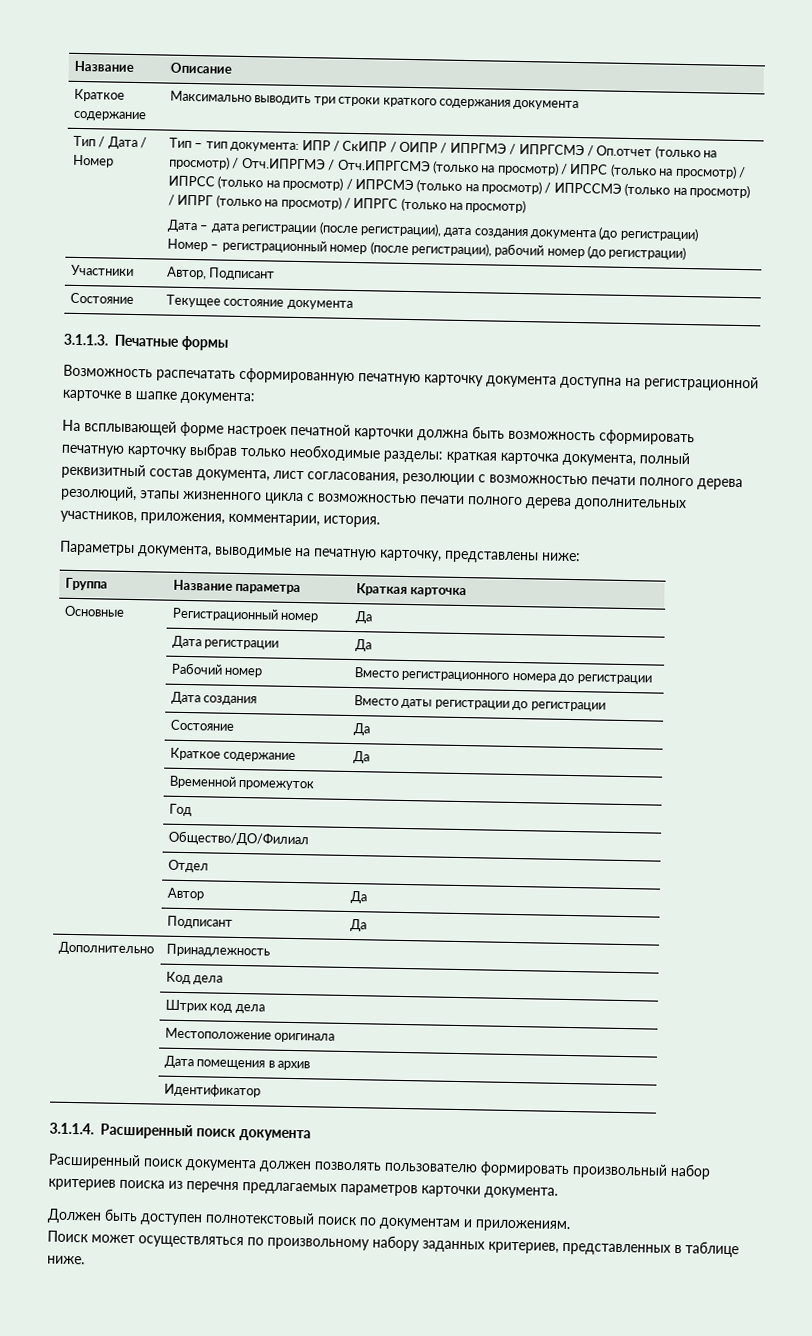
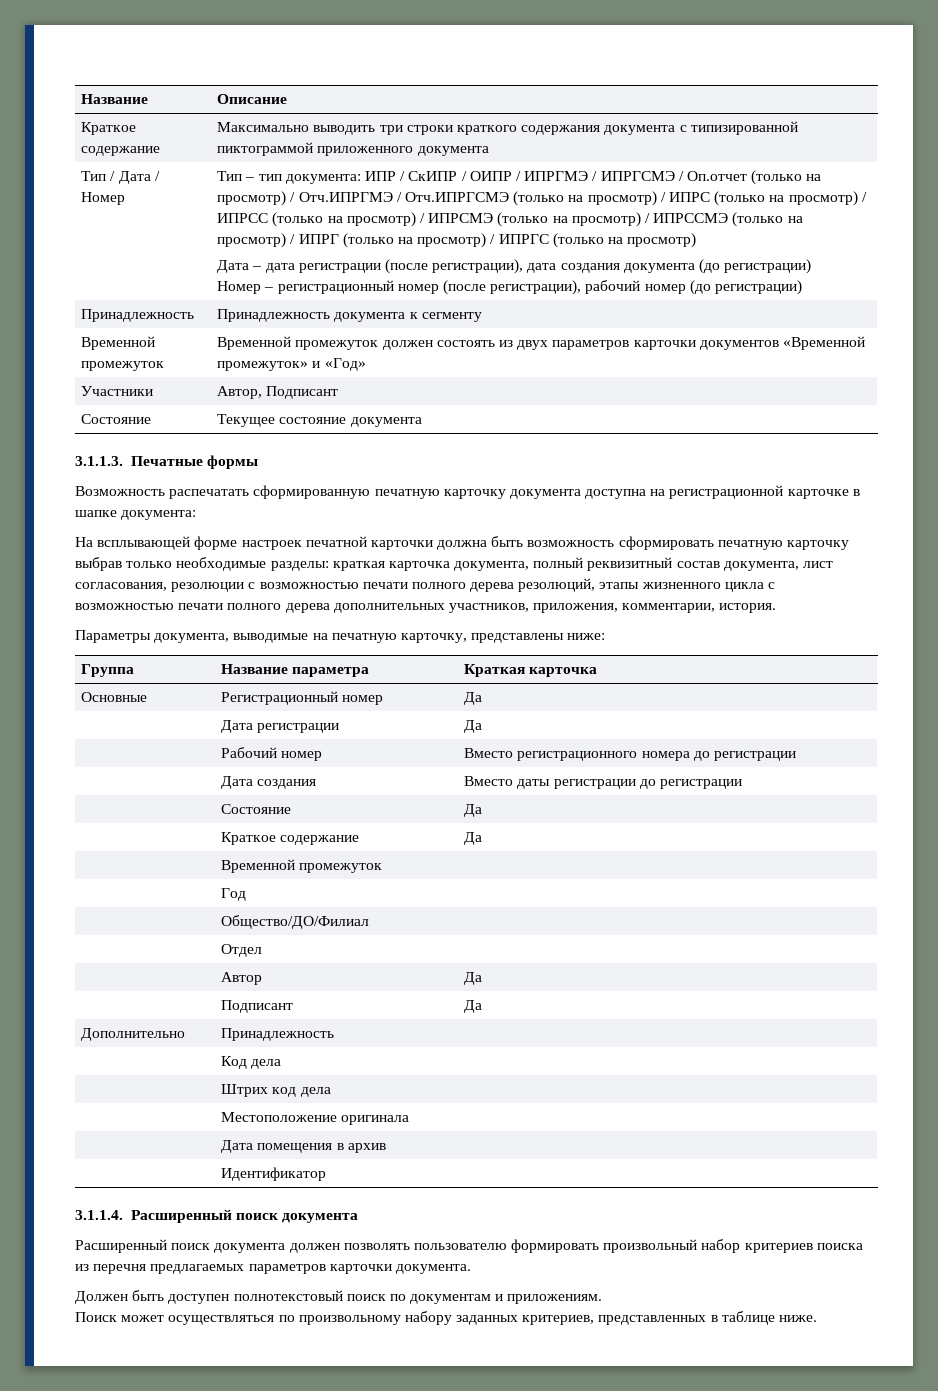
(580, 105) none -> [679,121,798,135] [217,142,489,156] с типизированной пиктограммой приложенного документа
(687, 253) none -> [81,309,195,322] [217,309,482,322] [81,336,156,350] [81,361,165,371] [217,336,865,350] [217,358,366,371] // Принадлежность | Принадлежность документа к сегменту // Временной промежуток | Временной промежуток должен состоять из двух параметров карточки документов «Временной промежуток» и «Год»

